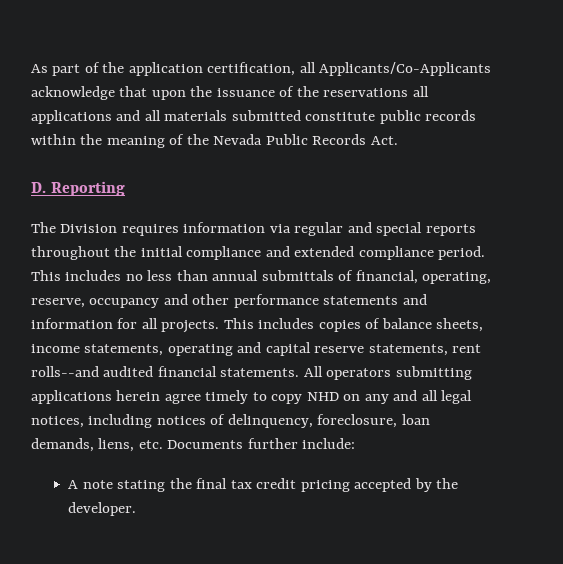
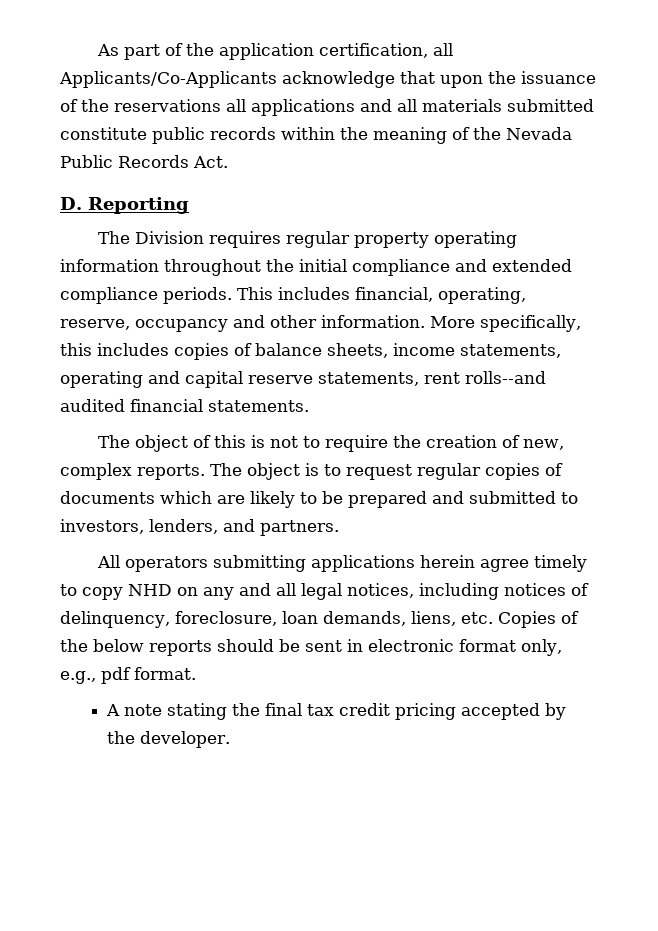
[183,222,476,236] information via regular and special reports -> [286,231,518,248] [60,259,159,272] regular property operating information
[438,246,486,260] [31,270,354,281] period. This includes no less than annual submittals of -> [163,287,350,304] periods. This includes
[233,294,427,308] [31,318,254,333] performance statements and information for all projects. This -> [321,315,581,332] [60,343,92,356] information. More specifically, this
(300, 372) none -> [98,435,565,452] [60,463,563,480] [60,491,578,508] [60,519,339,536] // The object of this is not to require the creation of new, complex reports. The object is to request regular copies of documents which are likely to be prepared and submitted to investors, lenders, and partners. //
[167,438,356,449] Documents further include: -> [497,611,579,628] [60,639,562,656] [60,667,196,684] Copies of the below reports should be sent in electronic format only, e.g., pdf format.

